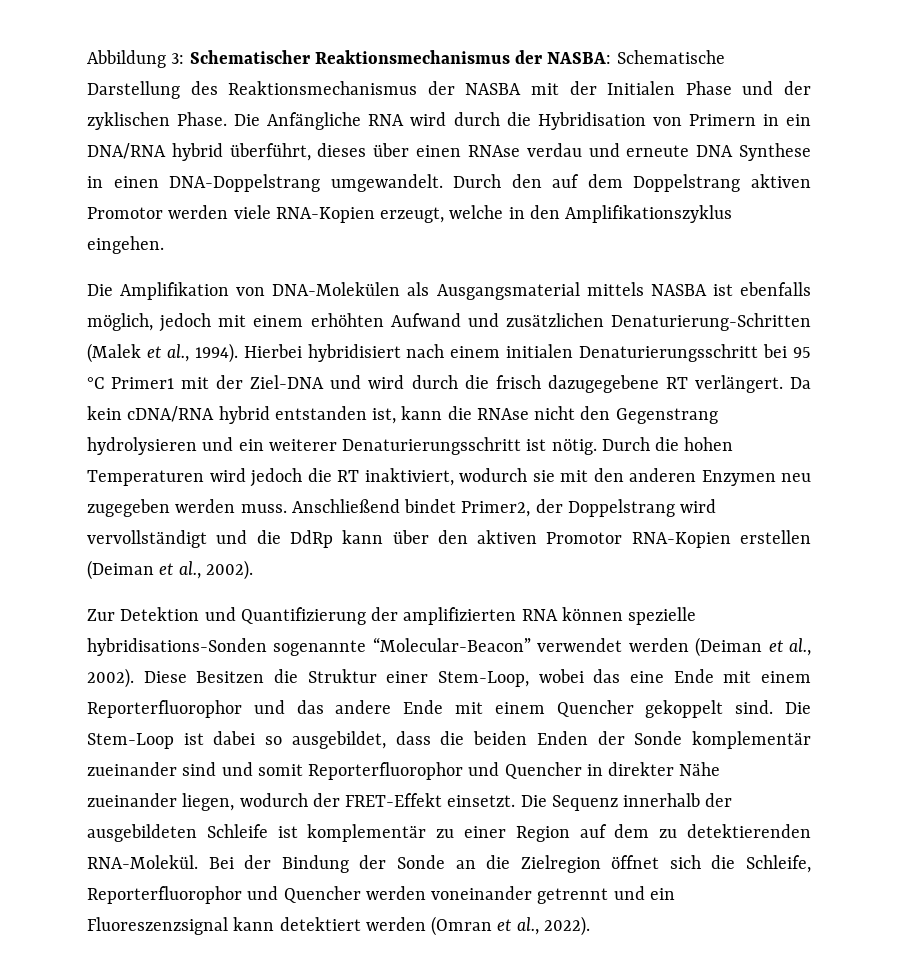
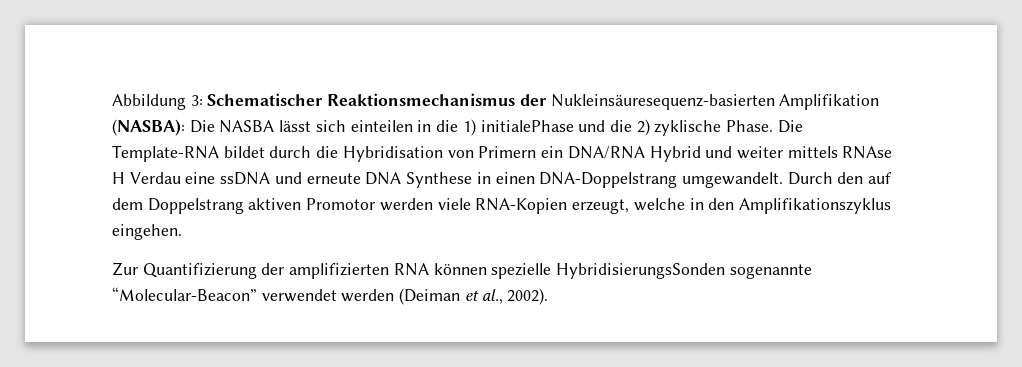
[547,50,725,64] [87,81,812,99] [87,112,447,130] NASBA: Schematische Darstellung des Reaktionsmechanismus der NASBA mit der Initialen Phase und der zyklischen Phase. Die Anfängliche RNA wird -> [550,94,880,110] [112,119,803,136] [112,145,265,162] Nukleinsäuresequenz-basierten Amplifikation (NASBA): Die NASBA lässt sich einteilen in die 1) initialePhase und die 2) zyklische Phase. Die Template-RNA bildet
[762,114,779,126] in -> (537, 152) none
[171,143,582,161] hybrid überführt, dieses über einen RNAse verdau -> [649,146,893,162] [112,172,271,185] Hybrid und weiter mittels RNAse H Verdau eine ssDNA
[87,282,811,300] [87,313,811,332] [87,343,811,363] [87,375,812,393] [87,406,718,424] [87,437,734,455] [87,468,811,487] [87,499,717,517] [87,530,811,548] [87,560,253,580] // Die Amplifikation von DNA-Molekülen als Ausgangsmaterial mittels NASBA ist ebenfalls möglich, jedoch mit einem erhöhten Aufwand und zusätzlichen Denaturierung-Schritten (Malek et al., 1994). Hierbei hybridisiert nach einem initialen Denaturierungsschritt bei 95 °C Primer1 mit der Ziel-DNA und wird durch die frisch dazugegebene RT verlängert. Da kein cDNA/RNA hybrid entstanden ist, kann die RNAse nicht den Gegenstrang hydrolysieren und ein weiterer Denaturierungsschritt ist nötig. Durch die hohen Temperaturen wird jedoch die RT inaktiviert, wodurch sie mit den anderen Enzymen neu zugegeben werden muss. Anschließend bindet Primer2, der Doppelstrang wird vervollständigt und die DdRp kann über den aktiven Promotor RNA-Kopien erstellen (Deiman et al., 2002). -> (182, 232) none
[120,607,236,621] Detektion und -> (138, 269) none
[87,638,267,656] hybridisations-Sonden -> [556,263,726,279] HybridisierungsSonden
[143,669,811,687] [87,700,811,718] [87,731,812,749] [87,762,721,780] [87,793,733,811] [87,824,811,842] [87,855,811,873] [87,886,675,904] [87,916,590,936] Diese Besitzen die Struktur einer Stem-Loop, wobei das eine Ende mit einem Reporterfluorophor und das andere Ende mit einem Quencher gekoppelt sind. Die Stem-Loop ist dabei so ausgebildet, dass die beiden Enden der Sonde komplementär zueinander sind und somit Reporterfluorophor und Quencher in direkter Nähe zueinander liegen, wodurch der FRET-Effekt einsetzt. Die Sequenz innerhalb der ausgebildeten Schleife ist komplementär zu einer Region auf dem zu detektierenden RNA-Molekül. Bei der Bindung der Sonde an die Zielregion öffnet sich die Schleife, Reporterfluorophor und Quencher werden voneinander getrennt und ein Fluoreszenzsignal kann detektiert werden (Omran et al., 2022). -> (549, 296) none

